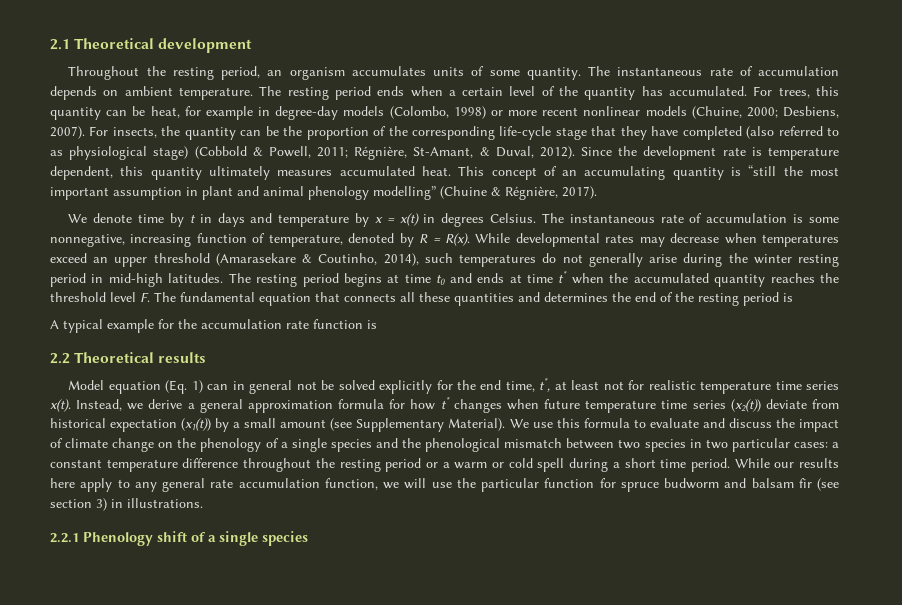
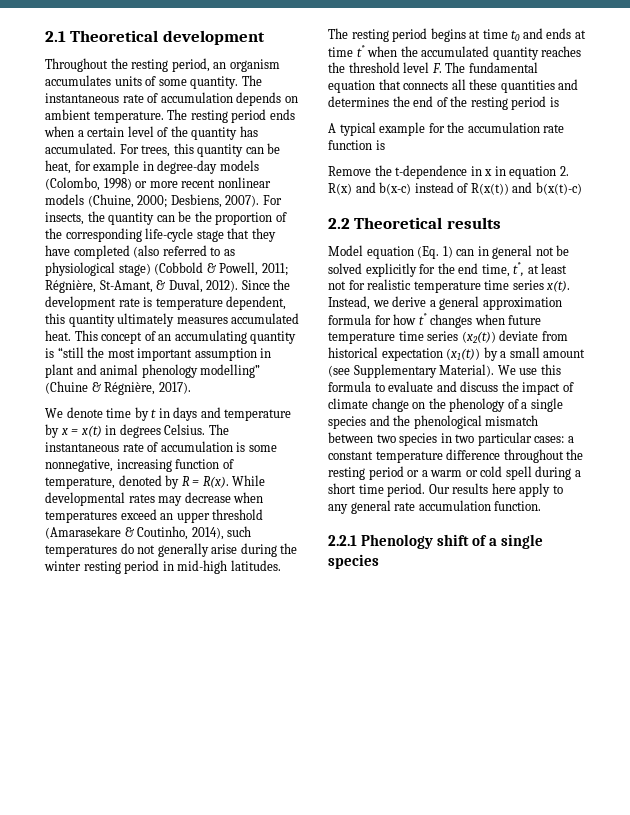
(377, 324) none -> [328,165,569,179] [328,182,582,195] // Remove the t-dependence in x in equation 2. R(x) and b(x-c) instead of R(x(t)) and b(x(t)-c)
[734,458,795,468] While our -> [428,484,450,494] Our
[324,478,839,492] [50,498,203,511] function, we will use the particular function for spruce budworm and balsam fir (see section 3) in illustrations. -> [494,501,542,511] function.

